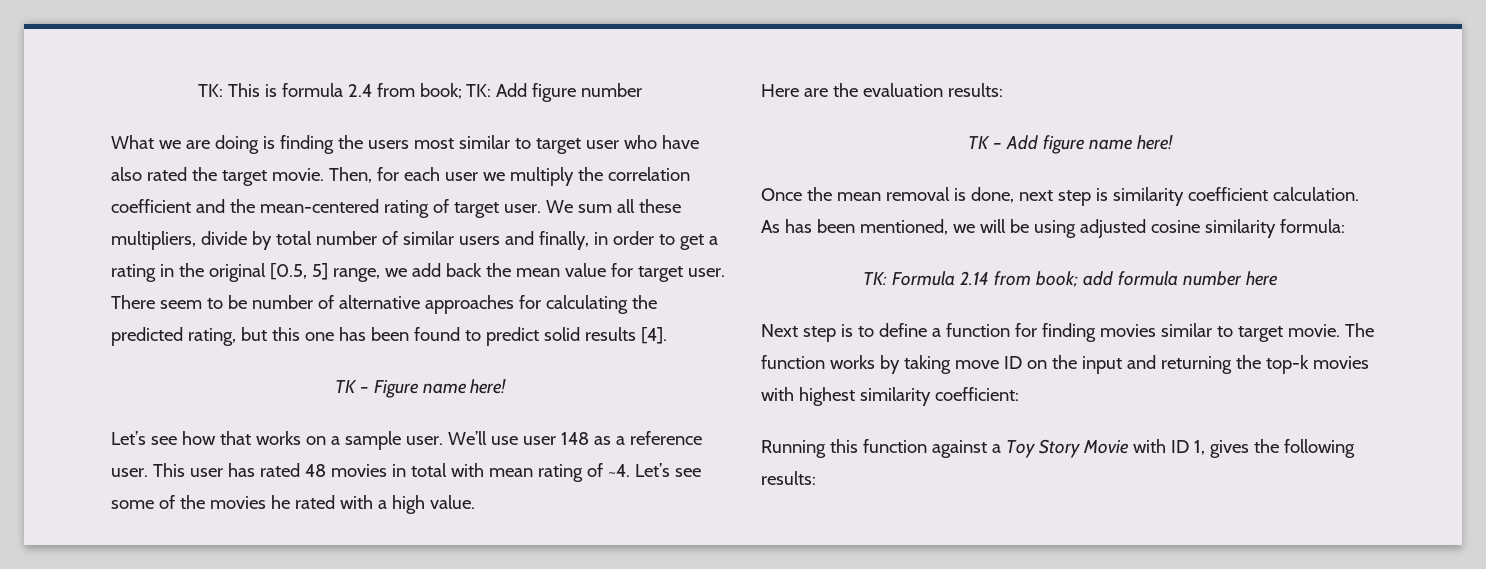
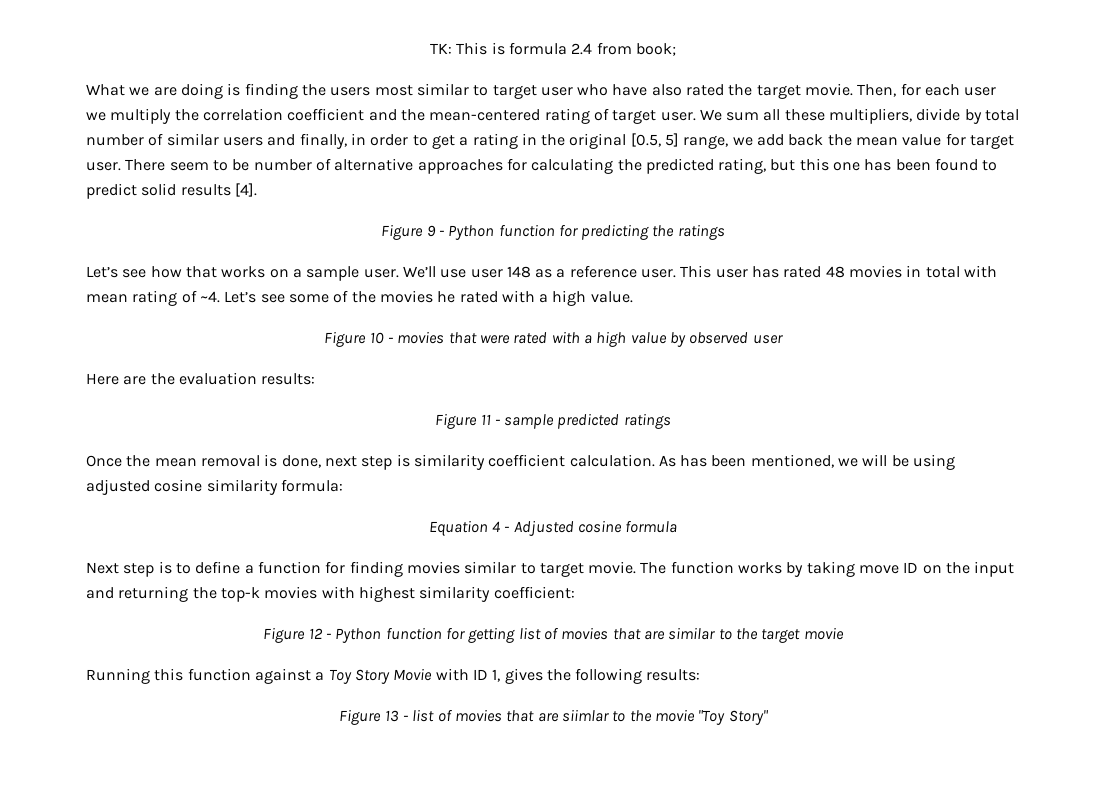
[466,83,643,102] TK: Add figure number -> (676, 49) none
[334,379,507,398] TK – Figure name here! -> [381,224,725,240] Figure 9 - Python function for predicting the ratings
(475, 502) none -> [324,331,783,347] // Figure 10 - movies that were rated with a high value by observed user
[968,135,1173,154] TK – Add figure name here! -> [435,413,671,429] Figure 11 - sample predicted ratings
[863,271,1278,288] TK: Formula 2.14 from book; add formula number here -> [428,520,678,536] Equation 4 - Adjusted cosine formula
(1019, 394) none -> [263,627,844,643] // Figure 12 - Python function for getting list of movies that are similar to the target movie
(816, 478) none -> [339,709,769,725] // Figure 13 - list of movies that are siimlar to the movie "Toy Story"

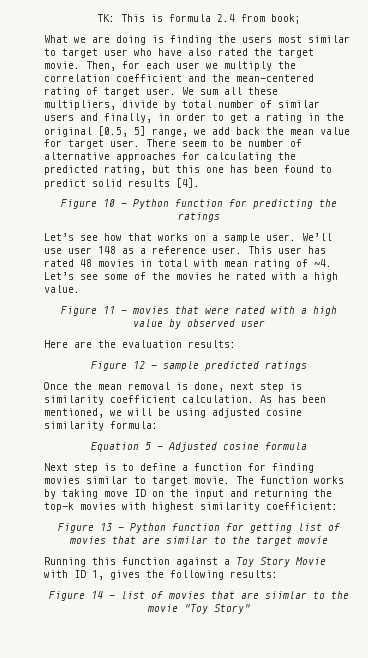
[426,225,436,237] 9 -> [102,199,115,207] 10
[369,332,384,344] 10 -> [102,306,115,314] 11
[480,414,491,425] 11 -> [132,361,145,369] 12
[492,521,502,532] 4 -> [144,442,151,450] 5
[308,628,323,639] 12 -> [99,523,112,531] 13
[384,710,399,722] 13 -> [90,591,103,599] 14

